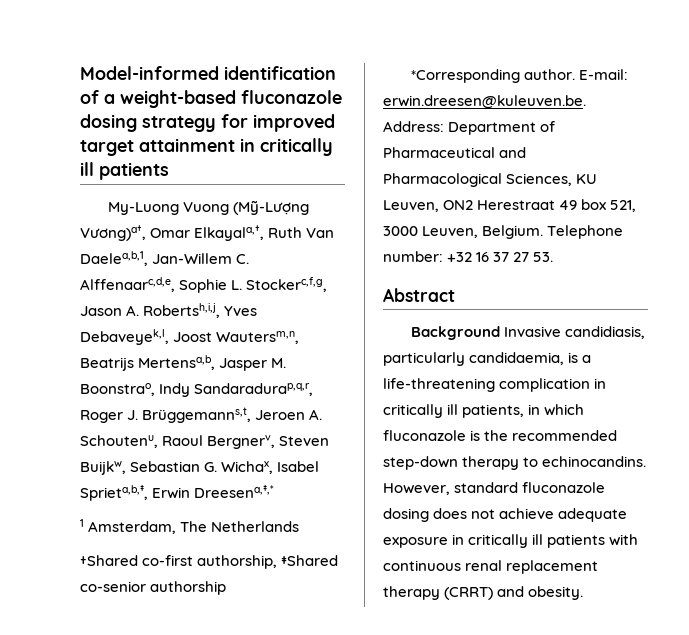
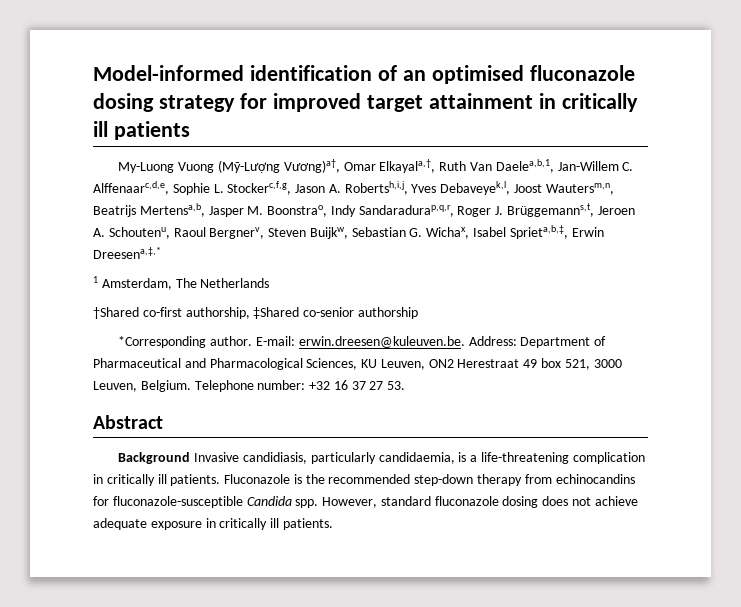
[104,90,236,108] a weight-based -> [402,65,524,84] an optimised
[462,404,585,418] [383,430,466,441] patients, in which fluconazole -> [170,474,291,486] patients. Fluconazole
[523,456,647,467] to echinocandins. -> [524,474,635,484] [93,496,319,508] from echinocandins for fluconazole-susceptible Candida spp.
[547,534,639,548] [383,560,599,574] [383,586,584,600] patients with continuous renal replacement therapy (CRRT) and obesity. -> [282,518,333,530] patients.

